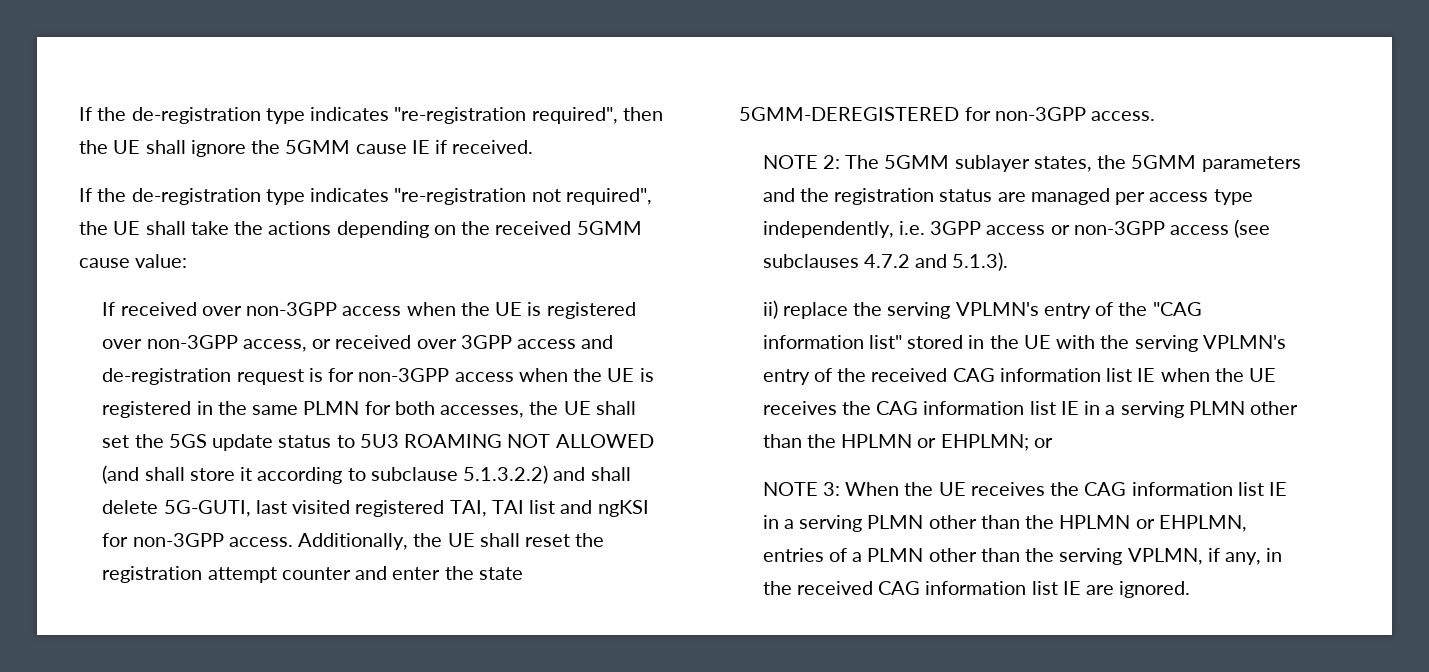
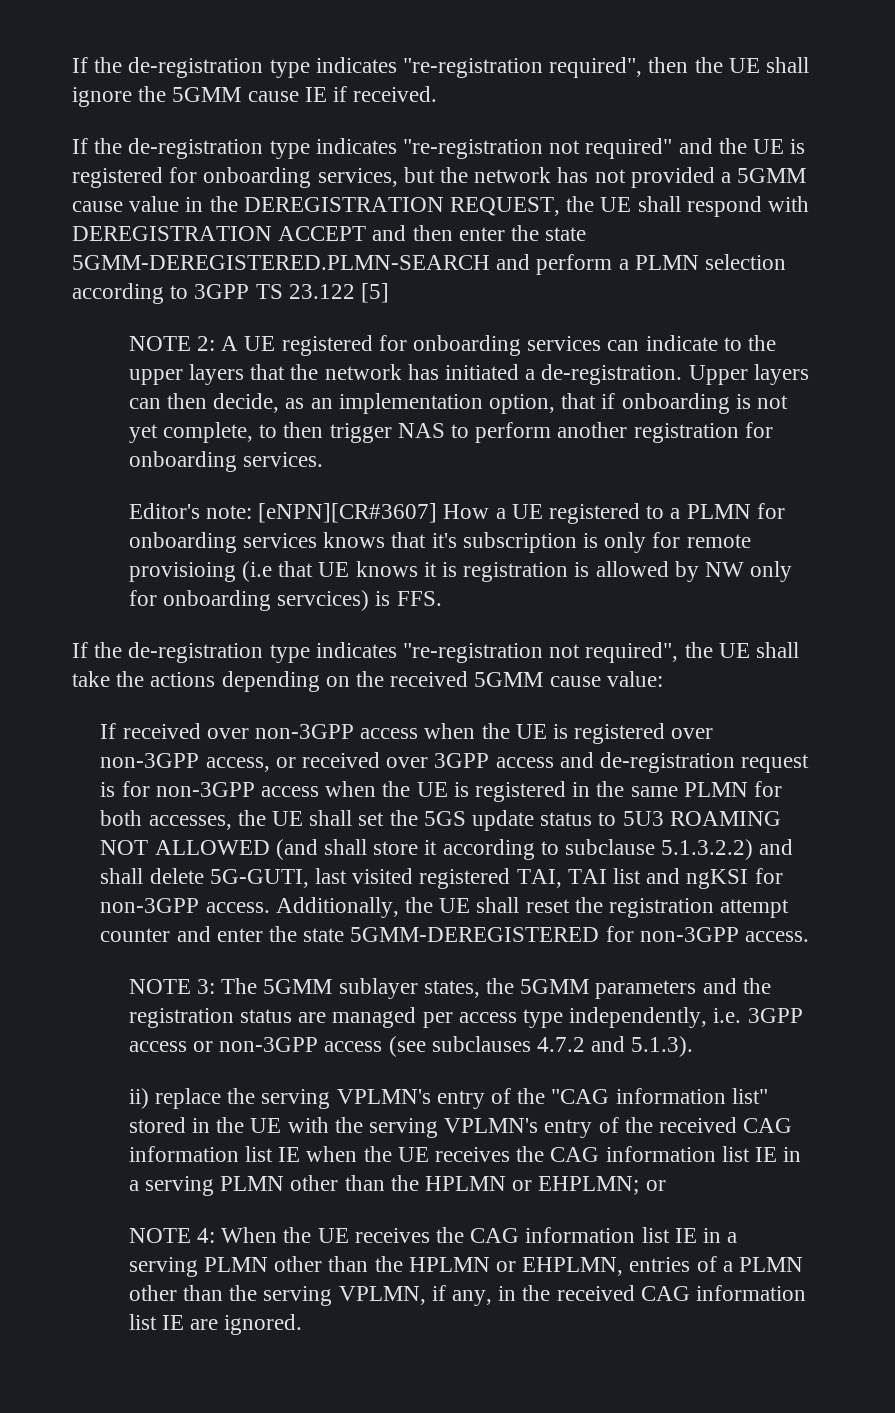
(534, 147) none -> [72,138,806,159] [72,167,807,188] [72,196,810,217] [72,225,587,241] [72,254,787,275] [72,283,390,304] [128,335,776,356] [128,364,809,385] [128,393,788,414] [128,422,773,443] [128,451,323,472] [128,503,785,524] [128,532,751,553] [128,561,793,582] [128,590,442,611] // If the de-registration type indicates "re-registration not required" and the UE is registered for onboarding services, but the network has not provided a 5GMM cause value in the DEREGISTRATION REQUEST, the UE shall respond with DEREGISTRATION ACCEPT and then enter the state 5GMM-DEREGISTERED.PLMN-SEARCH and perform a PLMN selection according to 3GPP TS 23.122 [5] // NOTE 2: A UE registered for onboarding services can indicate to the upper layers that the network has initiated a de-registration. Upper layers can then decide, as an implementation option, that if onboarding is not yet complete, to then trigger NAS to perform another registration for onboarding services. // Editor's note: [eNPN][CR#3607] How a UE registered to a PLMN for onboarding services knows that it's subscription is only for remote provisioing (i.e that UE knows it is registration is allowed by NW only for onboarding servcices) is FFS.
[822,155,840,169] 2: -> [196,979,215,994] 3:
[822,482,840,496] 3: -> [196,1228,215,1243] 4:

